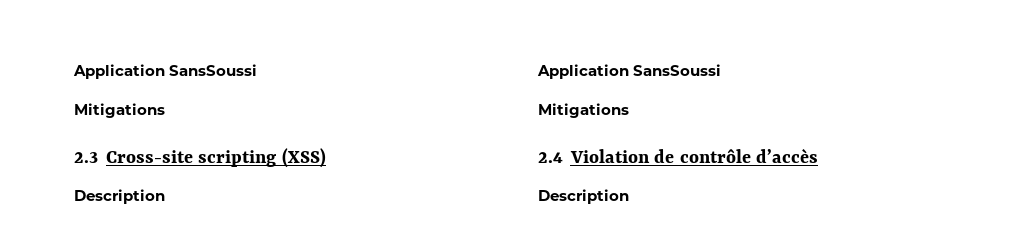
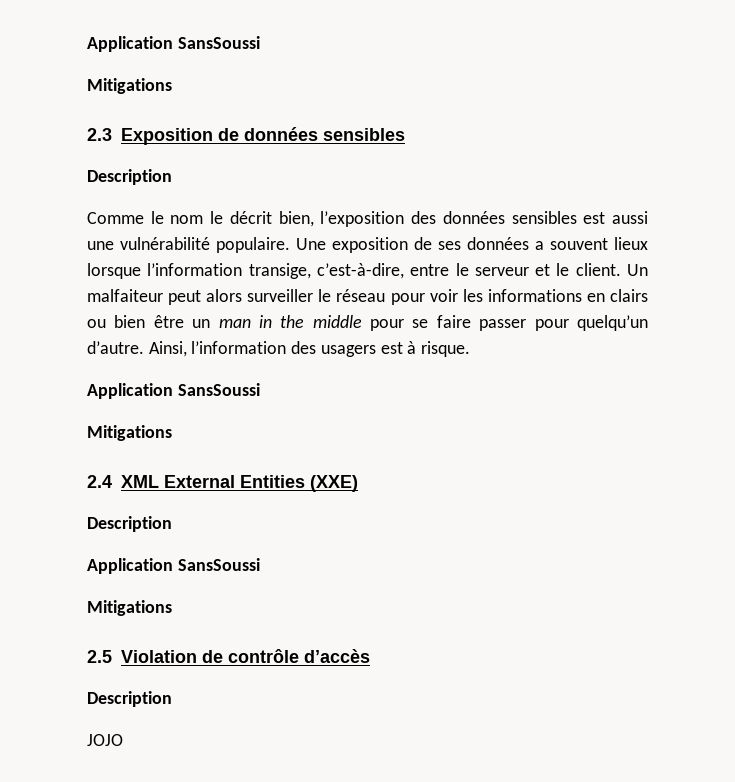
[105,148,326,168] Cross-site scripting (XSS) -> [120,127,405,145] [87,169,172,185] [87,211,648,227] [87,237,648,253] [87,263,648,279] [87,289,648,305] [87,315,649,331] [87,341,471,357] [87,383,260,399] [87,425,172,441] [87,475,358,492] Exposition de données sensibles // Description // Comme le nom le décrit bien, l’exposition des données sensibles est aussi une vulnérabilité populaire. Une exposition de ses données a souvent lieux lorsque l’information transige, c’est-à-dire, entre le serveur et le client. Un malfaiteur peut alors surveiller le réseau pour voir les informations en clairs ou bien être un man in the middle pour se faire passer pour quelqu’un d’autre. Ainsi, l’information des usagers est à risque. // Application SansSoussi // Mitigations // 2.4 XML External Entities (XXE)
[538,152,563,163] 2.4 -> [87,650,112,663] 2.5
(629, 196) none -> [87,734,123,746] // JOJO

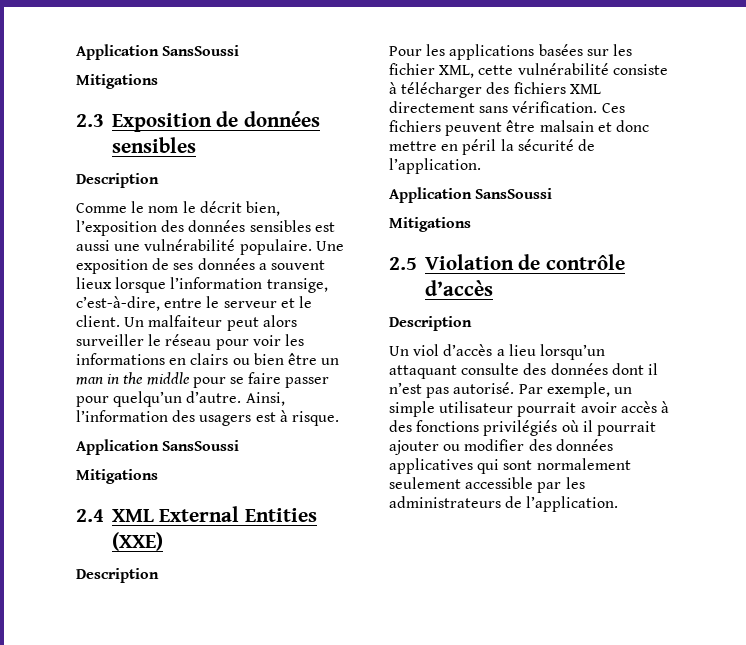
(172, 524) none -> [389,44,632,60] [389,63,668,78] [389,82,601,98] [389,101,625,113] [389,120,649,136] [389,139,595,155] [389,158,481,174] // Pour les applications basées sur les fichier XML, cette vulnérabilité consiste à télécharger des fichiers XML directement sans vérification. Ces fichiers peuvent être malsain et donc mettre en péril la sécurité de l’application.
[87,734,123,746] JOJO -> [389,344,605,360] [389,363,658,379] [389,382,632,398] [389,401,669,417] [389,420,656,436] [389,439,613,455] [389,458,631,474] [389,477,585,493] [389,496,619,512] Un viol d’accès a lieu lorsqu’un attaquant consulte des données dont il n’est pas autorisé. Par exemple, un simple utilisateur pourrait avoir accès à des fonctions privilégiés où il pourrait ajouter ou modifier des données applicatives qui sont normalement seulement accessible par les administrateurs de l’application.

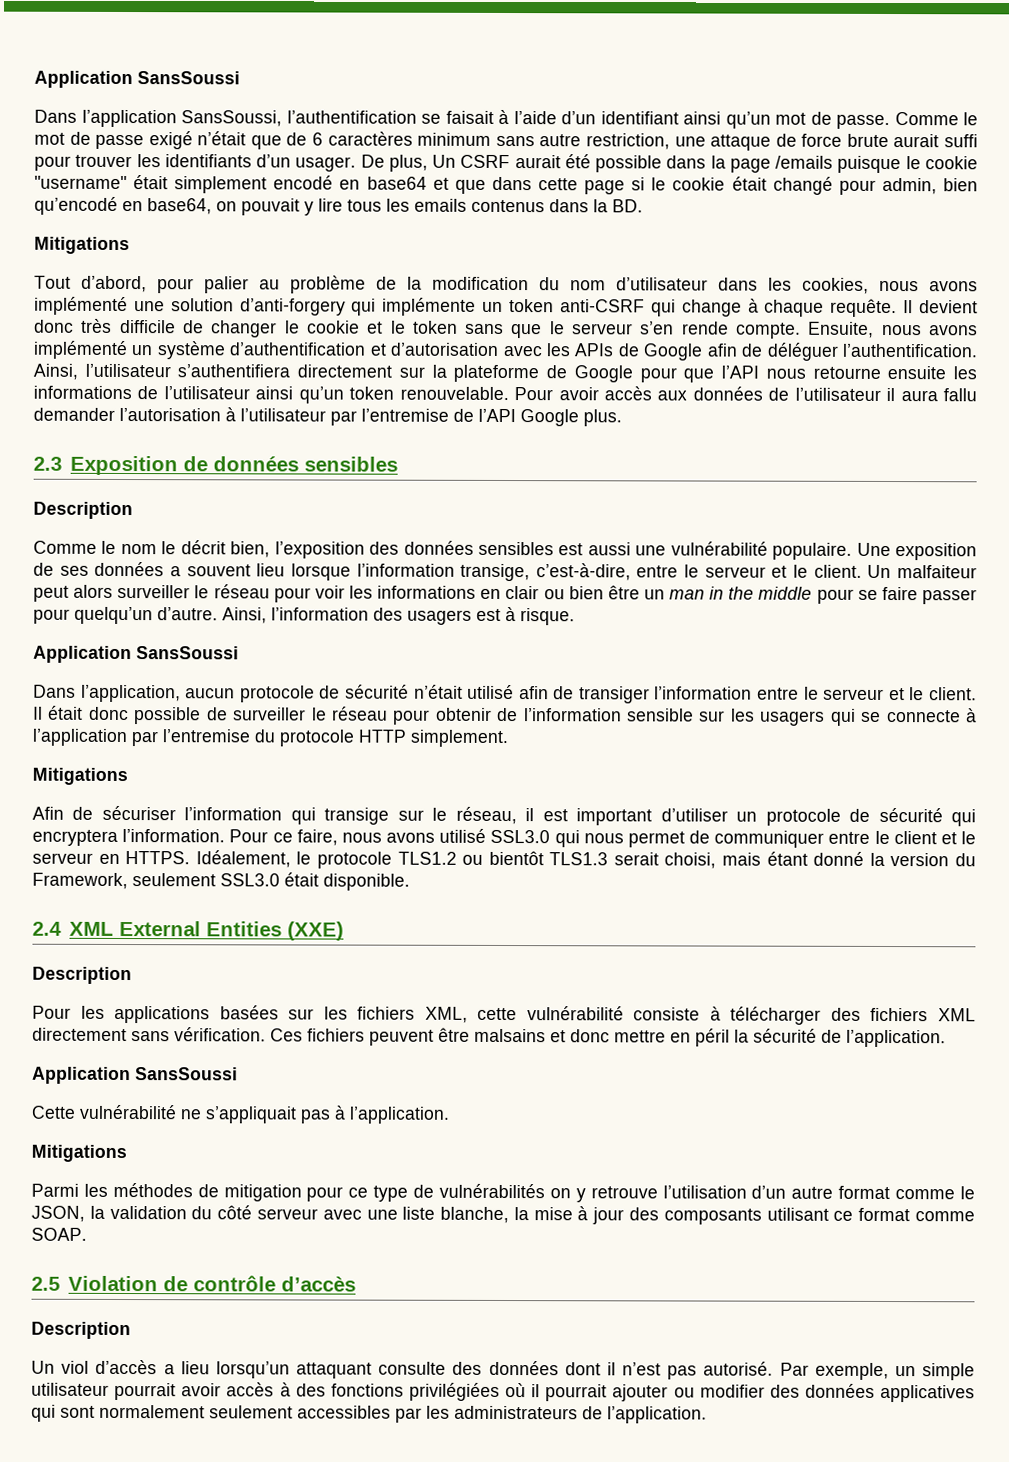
[76,44,240,60] [76,74,158,89] Application SansSoussi // Mitigations -> [34,70,240,89] [34,109,978,130] [34,131,978,151] [34,154,979,174] [34,175,978,195] [34,196,643,216] [34,236,130,255] [34,275,978,294] [34,296,979,318] [34,318,978,339] [33,340,979,361] [33,363,978,383] [33,385,977,404] [33,407,622,427] Application SansSoussi // Dans l’application SansSoussi, l’authentification se faisait à l’aide d’un identifiant ainsi qu’un mot de passe. Comme le mot de passe exigé n’était que de 6 caractères minimum sans autre restriction, une attaque de force brute aurait suffi pour trouver les identifiants d’un usager. De plus, Un CSRF aurait été possible dans la page /emails puisque le cookie "username" était simplement encodé en base64 et que dans cette page si le cookie était changé pour admin, bien qu’encodé en base64, on pouvait y lire tous les emails contenus dans la BD. // Mitigations // Tout d’abord, pour palier au problème de la modification du nom d’utilisateur dans les cookies, nous avons implémenté une solution d’anti-forgery qui implémente un token anti-CSRF qui change à chaque requête. Il devient donc très difficile de changer le cookie et le token sans que le serveur s’en rende compte. Ensuite, nous avons implémenté un système d’authentification et d’autorisation avec les APIs de Google afin de déléguer l’authentification. Ainsi, l’utilisateur s’authentifiera directement sur la plateforme de Google pour que l’API nous retourne ensuite les informations de l’utilisateur ainsi qu’un token renouvelable. Pour avoir accès aux données de l’utilisateur il aura fallu demander l’autorisation à l’utilisateur par l’entremise de l’API Google plus.
[76,277,112,289] lieux -> [256,563,286,577] lieu
[190,353,229,365] clairs -> [505,586,540,600] clair
[76,469,158,484] Mitigations -> [33,684,978,704] [33,705,978,726] [32,728,509,748] [32,767,128,786] [32,805,977,827] [32,828,976,848] [32,850,977,869] [32,872,410,891] Dans l’application, aucun protocole de sécurité n’était utilisé afin de transiger l’information entre le serveur et le client. Il était donc possible de surveiller le réseau pour obtenir de l’information sensible sur les usagers qui se connecte à l’application par l’entremise du protocole HTTP simplement. // Mitigations // Afin de sécuriser l’information qui transige sur le réseau, il est important d’utiliser un protocole de sécurité qui encryptera l’information. Pour ce faire, nous avons utilisé SSL3.0 qui nous permet de communiquer entre le client et le serveur en HTTPS. Idéalement, le protocole TLS1.2 ou bientôt TLS1.3 serait choisi, mais étant donné la version du Framework, seulement SSL3.0 était disponible.
[389,63,435,75] fichier -> [357,1006,416,1020] fichiers
[539,120,594,132] malsain -> [474,1028,546,1043] malsains
[389,217,471,232] Mitigations -> [31,1104,450,1124] [31,1144,127,1163] [31,1182,976,1203] [31,1205,975,1225] [31,1227,87,1241] Cette vulnérabilité ne s’appliquait pas à l’application. // Mitigations // Parmi les méthodes de mitigation pour ce type de vulnérabilités on y retrouve l’utilisation d’un autre format comme le JSON, la validation du côté serveur avec une liste blanche, la mise à jour des composants utilisant ce format comme SOAP.
[483,420,558,436] privilégiés -> [408,1382,500,1401] privilégiées
[465,477,534,489] accessible -> [297,1405,391,1419] accessibles

